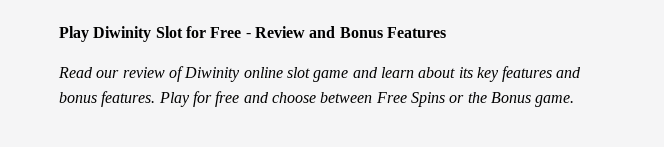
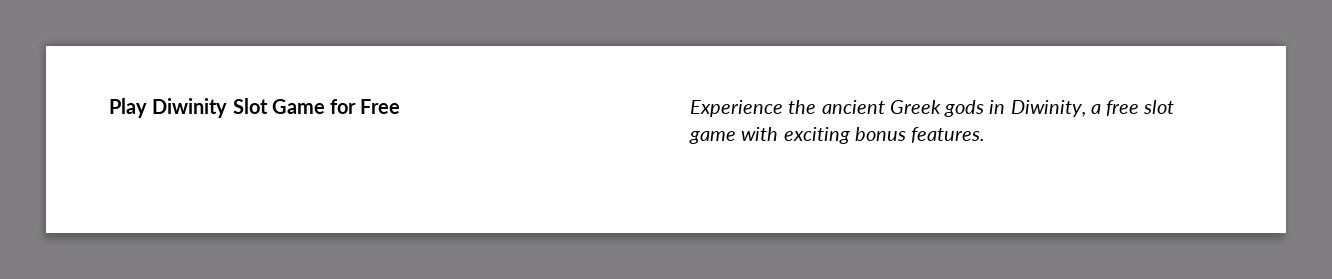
(183, 32) none -> [271,99,325,114] Game
[245,26,446,38] [58,66,582,82] [59,91,575,107] - Review and Bonus Features // Read our review of Diwinity online slot game and learn about its key features and bonus features. Play for free and choose between Free Spins or the Bonus game. -> [690,100,1175,117] [689,127,986,144] // Experience the ancient Greek gods in Diwinity, a free slot game with exciting bonus features.

